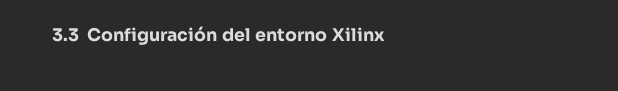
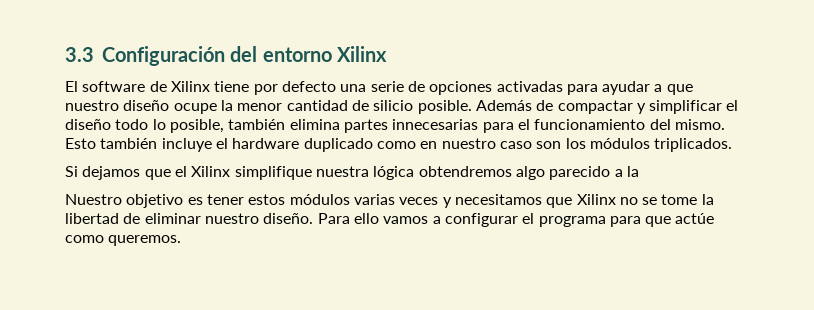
(386, 34) none -> [65,81,693,95] [65,100,739,114] [65,119,725,133] [65,138,733,152] [65,166,639,180] [65,194,714,208] [65,213,715,227] [65,235,182,246] // El software de Xilinx tiene por defecto una serie de opciones activadas para ayudar a que nuestro diseño ocupe la menor cantidad de silicio posible. Además de compactar y simplificar el diseño todo lo posible, también elimina partes innecesarias para el funcionamiento del mismo. Esto también incluye el hardware duplicado como en nuestro caso son los módulos triplicados. // Si dejamos que el Xilinx simplifique nuestra lógica obtendremos algo parecido a la // Nuestro objetivo es tener estos módulos varias veces y necesitamos que Xilinx no se tome la libertad de eliminar nuestro diseño. Para ello vamos a configurar el programa para que actúe como queremos.

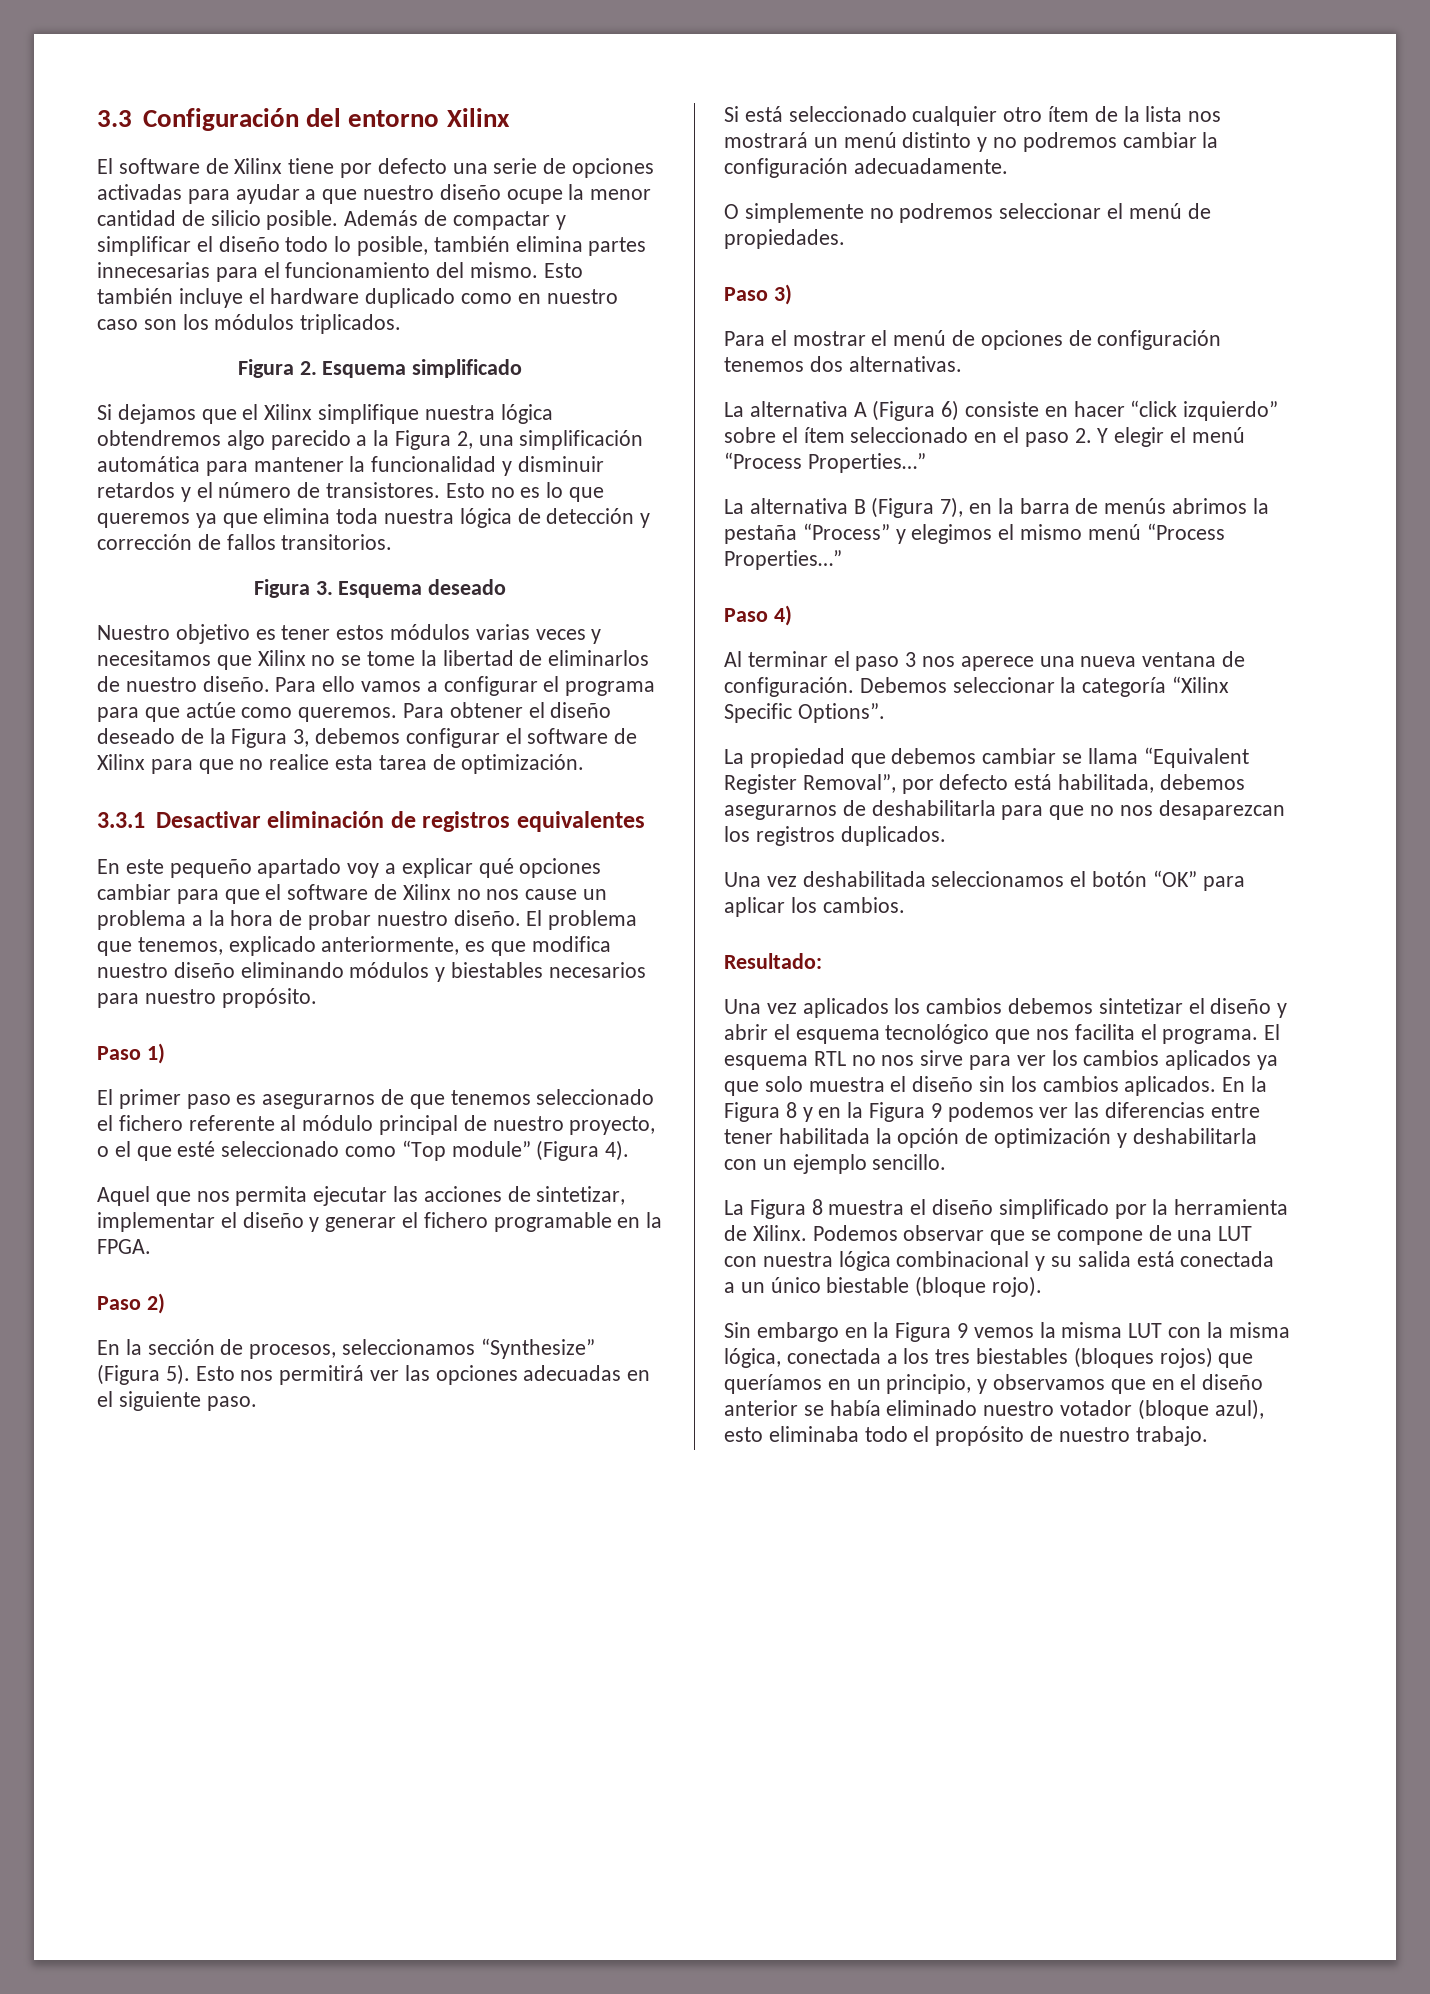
(733, 145) none -> [237,359,523,378] // Figura 2. Esquema simplificado
(639, 171) none -> [395,430,644,450] [97,456,604,476] [97,482,605,502] [97,508,651,528] [97,534,393,550] [253,579,507,598] Figura 2, una simplificación automática para mantener la funcionalidad y disminuir retardos y el número de transistores. Esto no es lo que queremos ya que elimina toda nuestra lógica de detección y corrección de fallos transitorios. // Figura 3. Esquema deseado
[144,213,201,224] eliminar -> [548,650,650,666] [97,676,120,692] eliminarlos de
(182, 240) none -> [403,702,612,718] [97,728,638,748] [97,754,585,774] [97,811,645,832] [97,858,602,878] [97,884,608,904] [97,910,638,930] [97,936,611,956] [97,962,646,982] [97,988,317,1008] [97,1043,165,1064] [97,1089,655,1109] [97,1115,656,1135] [97,1140,630,1161] [97,1186,626,1206] [97,1212,663,1232] [97,1239,151,1254] [97,1293,165,1314] [97,1338,595,1359] [97,1364,651,1385] [97,1391,257,1411] [724,106,1222,126] [724,132,1219,152] [724,158,1008,178] [724,203,1211,223] [724,229,845,249] [724,284,792,305] [724,330,1222,350] [724,356,962,372] [724,400,1279,421] [724,427,1245,447] [724,452,926,473] [724,497,1269,518] [724,523,1225,544] [724,550,842,570] [724,605,792,626] [724,651,1246,671] [724,676,1230,697] [724,703,885,723] [724,747,1249,768] [724,774,1245,794] [724,800,1285,820] [724,826,946,846] [724,870,1245,891] [724,897,905,917] [724,953,822,969] [724,998,1288,1018] [724,1024,1281,1044] [724,1050,1279,1070] [724,1076,1268,1096] [724,1102,1260,1122] [724,1128,1257,1148] [724,1154,947,1174] [724,1199,1289,1219] [724,1225,1253,1245] [724,1251,1275,1271] [724,1276,1043,1297] [724,1322,1290,1342] [724,1347,1254,1368] [724,1374,1264,1394] [724,1399,1264,1420] [724,1426,1208,1446] Para obtener el diseño deseado de la Figura 3, debemos configurar el software de Xilinx para que no realice esta tarea de optimización. // 3.3.1 Desactivar eliminación de registros equivalentes // En este pequeño apartado voy a explicar qué opciones cambiar para que el software de Xilinx no nos cause un problema a la hora de probar nuestro diseño. El problema que tenemos, explicado anteriormente, es que modifica nuestro diseño eliminando módulos y biestables necesarios para nuestro propósito. // Paso 1) // El primer paso es asegurarnos de que tenemos seleccionado el fichero referente al módulo principal de nuestro proyecto, o el que esté seleccionado como “Top module” (Figura 4). // Aquel que nos permita ejecutar las acciones de sintetizar, implementar el diseño y generar el fichero programable en la FPGA. // Paso 2) // En la sección de procesos, seleccionamos “Synthesize” (Figura 5). Esto nos permitirá ver las opciones adecuadas en el siguiente paso. // Si está seleccionado cualquier otro ítem de la lista nos mostrará un menú distinto y no podremos cambiar la configuración adecuadamente. // O simplemente no podremos seleccionar el menú de propiedades. // Paso 3) // Para el mostrar el menú de opciones de configuración tenemos dos alternativas. // La alternativa A (Figura 6) consiste en hacer “click izquierdo” sobre el ítem seleccionado en el paso 2. Y elegir el menú “Process Properties…” // La alternativa B (Figura 7), en la barra de menús abrimos la pestaña “Process” y elegimos el mismo menú “Process Properties…” // Paso 4) // Al terminar el paso 3 nos aperece una nueva ventana de configuración. Debemos seleccionar la categoría “Xilinx Specific Options”. // La propiedad que debemos cambiar se llama “Equivalent Register Removal”, por defecto está habilitada, debemos asegurarnos de deshabilitarla para que no nos desaparezcan los registros duplicados. // Una vez deshabilitada seleccionamos el botón “OK” para aplicar los cambios. // Resultado: // Una vez aplicados los cambios debemos sintetizar el diseño y abrir el esquema tecnológico que nos facilita el programa. El esquema RTL no nos sirve para ver los cambios aplicados ya que solo muestra el diseño sin los cambios aplicados. En la Figura 8 y en la Figura 9 podemos ver las diferencias entre tener habilitada la opción de optimización y deshabilitarla con un ejemplo sencillo. // La Figura 8 muestra el diseño simplificado por la herramienta de Xilinx. Podemos observar que se compone de una LUT con nuestra lógica combinacional y su salida está conectada a un único biestable (bloque rojo). // Sin embargo en la Figura 9 vemos la misma LUT con la misma lógica, conectada a los tres biestables (bloques rojos) que queríamos en un principio, y observamos que en el diseño anterior se había eliminado nuestro votador (bloque azul), esto eliminaba todo el propósito de nuestro trabajo.

